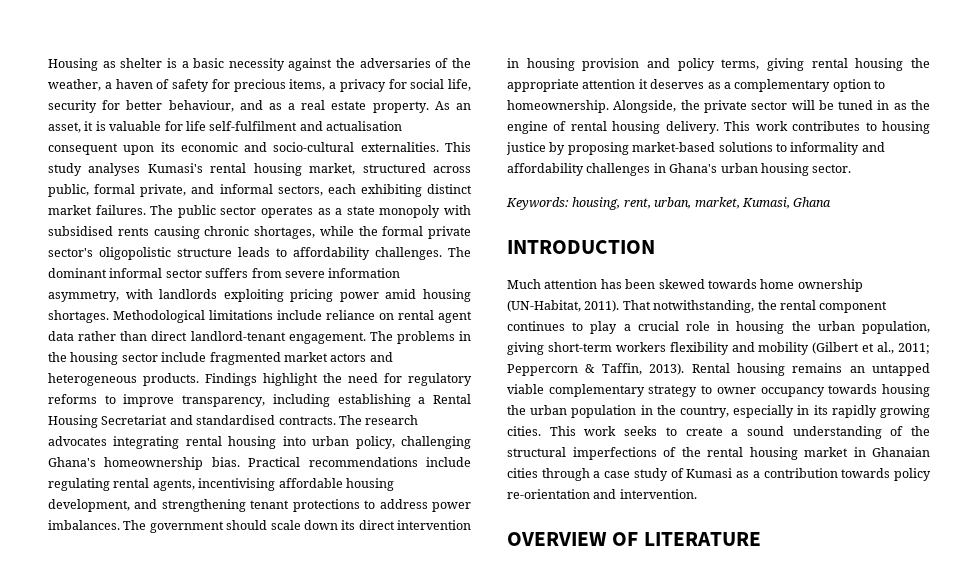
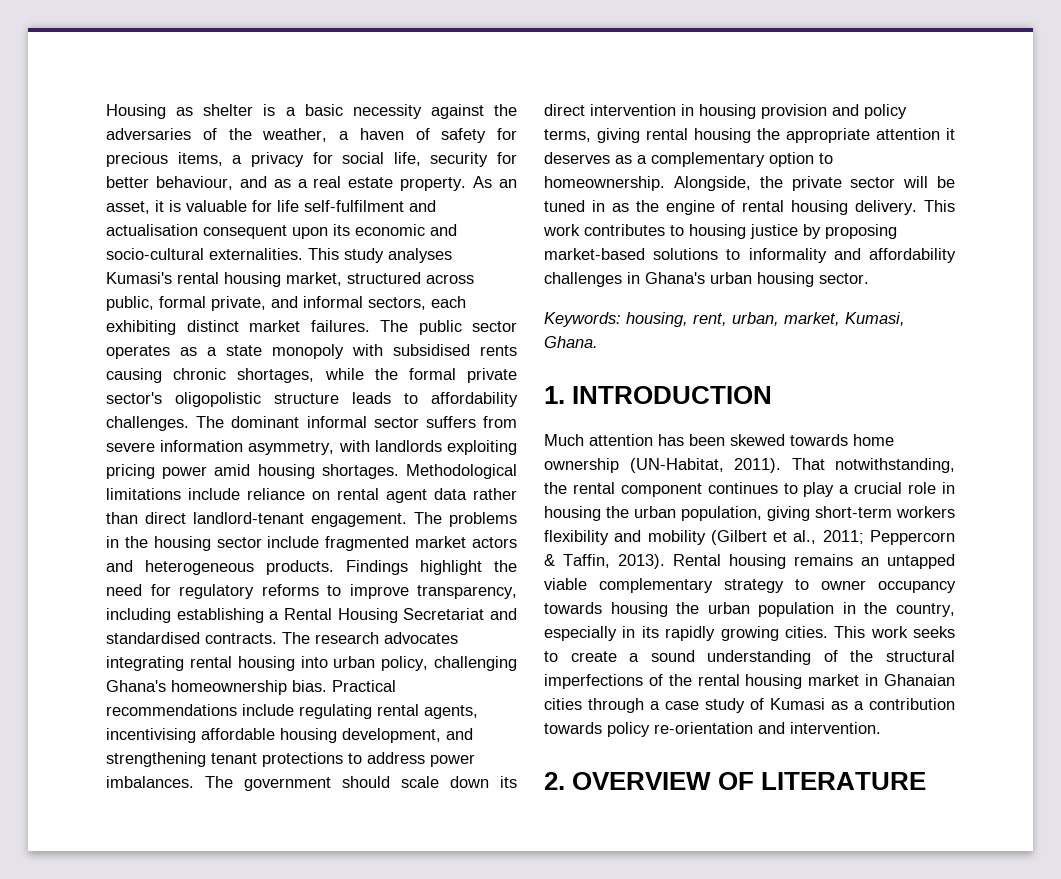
[793,197,832,207] Ghana // -> [544,336,598,348] [544,386,565,404] Ghana. // 1.
(697, 494) none -> [544,772,565,790] 2.

